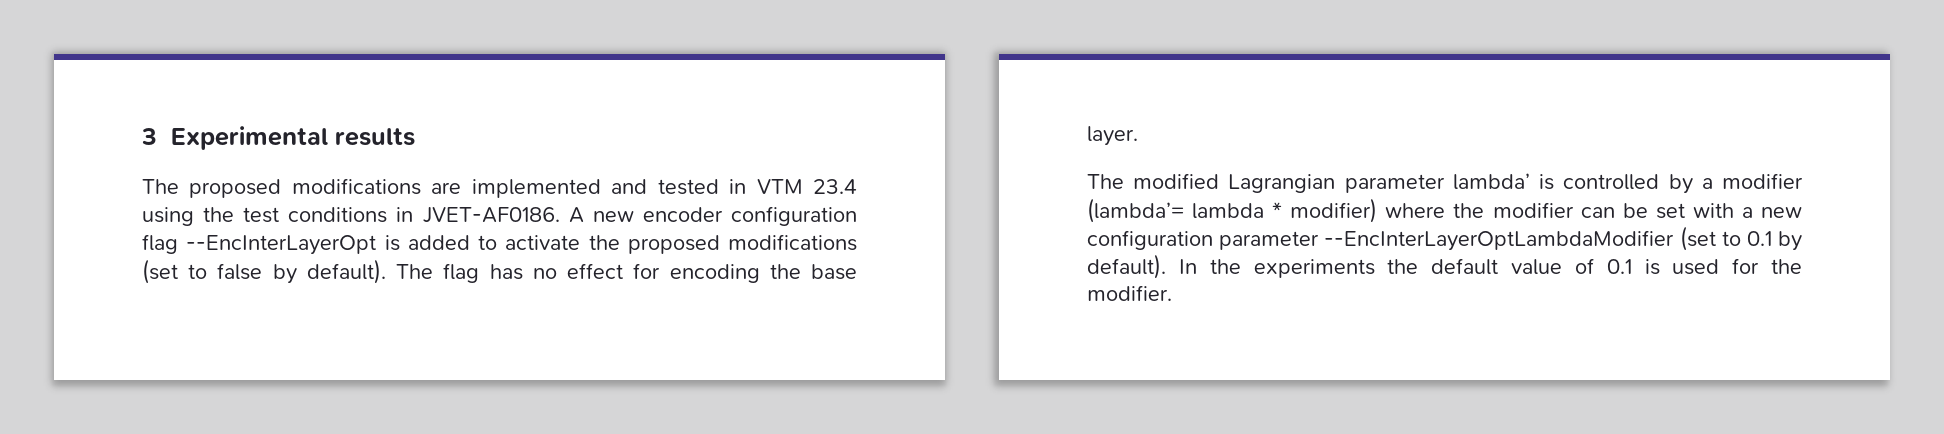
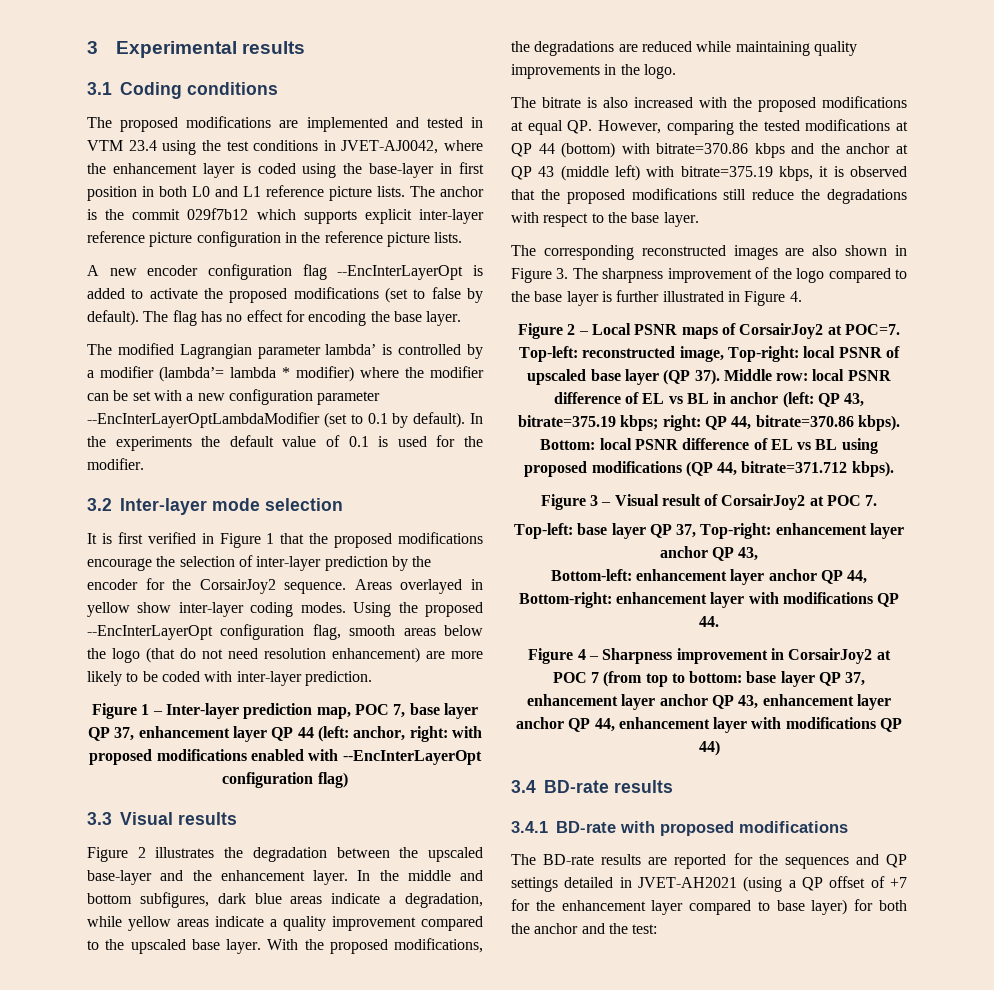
(416, 137) none -> [87,82,278,99] // 3.1 Coding conditions
[422,207,560,223] JVET-AF0186. -> [341,140,483,154] [87,162,485,178] [87,185,484,201] [87,208,484,224] [87,231,463,247] JVET-AJ0042, where the enhancement layer is coded using the base-layer in first position in both L0 and L1 reference picture lists. The anchor is the commit 029f7b12 which supports explicit inter-layer reference picture configuration in the reference picture lists. //
(1172, 293) none -> [87,498,343,515] [87,532,483,548] [87,555,432,571] [87,578,483,594] [87,602,483,617] [87,624,483,640] [87,647,483,663] [87,671,372,686] [92,703,478,719] [88,726,482,742] [89,749,482,765] [222,772,348,788] [87,812,237,825] [87,847,483,862] [87,870,483,885] [87,892,483,908] [87,916,483,931] [87,938,483,954] [511,41,857,56] [511,64,676,79] [511,96,907,112] [511,119,908,135] [511,142,908,158] [511,165,907,181] [511,188,907,204] [511,212,699,227] [511,245,907,260] [511,267,907,283] [511,290,802,306] [518,323,900,339] [519,346,900,362] [527,369,891,385] [553,392,865,408] [518,415,900,431] [540,438,878,454] [524,461,894,477] [540,494,878,510] [513,523,905,539] [659,546,759,561] [550,569,868,585] [518,592,900,608] [699,616,719,627] [528,648,891,664] [552,671,866,687] [527,694,891,710] [515,717,903,733] [698,740,720,756] [511,780,673,793] [511,821,848,836] [511,853,907,869] [511,876,907,892] [511,899,907,915] [511,923,658,934] // 3.2 Inter-layer mode selection // It is first verified in Figure 1 that the proposed modifications encourage the selection of inter-layer prediction by the encoder for the CorsairJoy2 sequence. Areas overlayed in yellow show inter-layer coding modes. Using the proposed --EncInterLayerOpt configuration flag, smooth areas below the logo (that do not need resolution enhancement) are more likely to be coded with inter-layer prediction. // Figure 1 – Inter-layer prediction map, POC 7, base layer QP 37, enhancement layer QP 44 (left: anchor, right: with proposed modifications enabled with --EncInterLayerOpt configuration flag) // 3.3 Visual results // Figure 2 illustrates the degradation between the upscaled base-layer and the enhancement layer. In the middle and bottom subfigures, dark blue areas indicate a degradation, while yellow areas indicate a quality improvement compared to the upscaled base layer. With the proposed modifications, the degradations are reduced while maintaining quality improvements in the logo. // The bitrate is also increased with the proposed modifications at equal QP. However, comparing the tested modifications at QP 44 (bottom) with bitrate=370.86 kbps and the anchor at QP 43 (middle left) with bitrate=375.19 kbps, it is observed that the proposed modifications still reduce the degradations with respect to the base layer. // The corresponding reconstructed images are also shown in Figure 3. The sharpness improvement of the logo compared to the base layer is further illustrated in Figure 4. // Figure 2 – Local PSNR maps of CorsairJoy2 at POC=7. Top-left: reconstructed image, Top-right: local PSNR of upscaled base layer (QP 37). Middle row: local PSNR difference of EL vs BL in anchor (left: QP 43, bitrate=375.19 kbps; right: QP 44, bitrate=370.86 kbps). Bottom: local PSNR difference of EL vs BL using proposed modifications (QP 44, bitrate=371.712 kbps). // Figure 3 – Visual result of CorsairJoy2 at POC 7. // Top-left: base layer QP 37, Top-right: enhancement layer anchor QP 43, // Bottom-left: enhancement layer anchor QP 44, Bottom-right: enhancement layer with modifications QP 44. // Figure 4 – Sharpness improvement in CorsairJoy2 at POC 7 (from top to bottom: base layer QP 37, enhancement layer anchor QP 43, enhancement layer anchor QP 44, enhancement layer with modifications QP 44) // 3.4 BD-rate results // 3.4.1 BD-rate with proposed modifications // The BD-rate results are reported for the sequences and QP settings detailed in JVET-AH2021 (using a QP offset of +7 for the enhancement layer compared to base layer) for both the anchor and the test:

